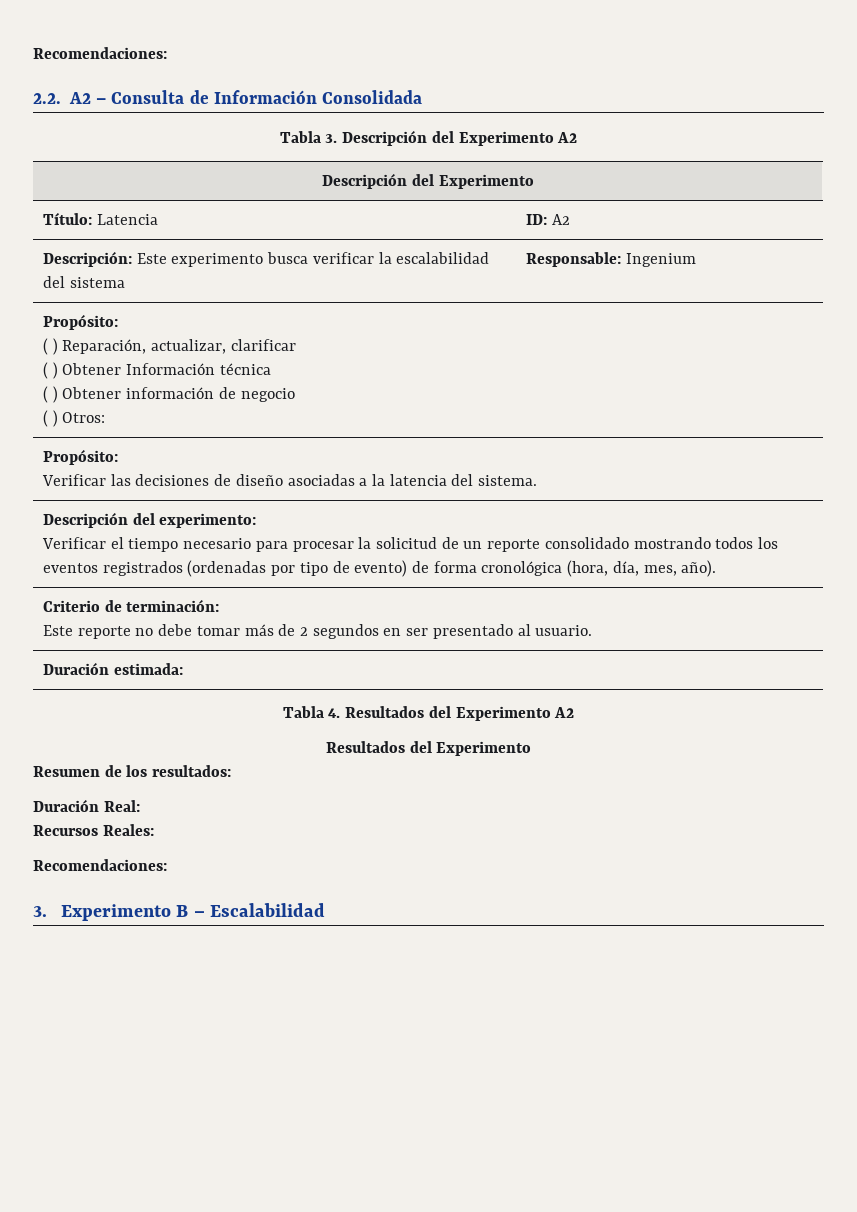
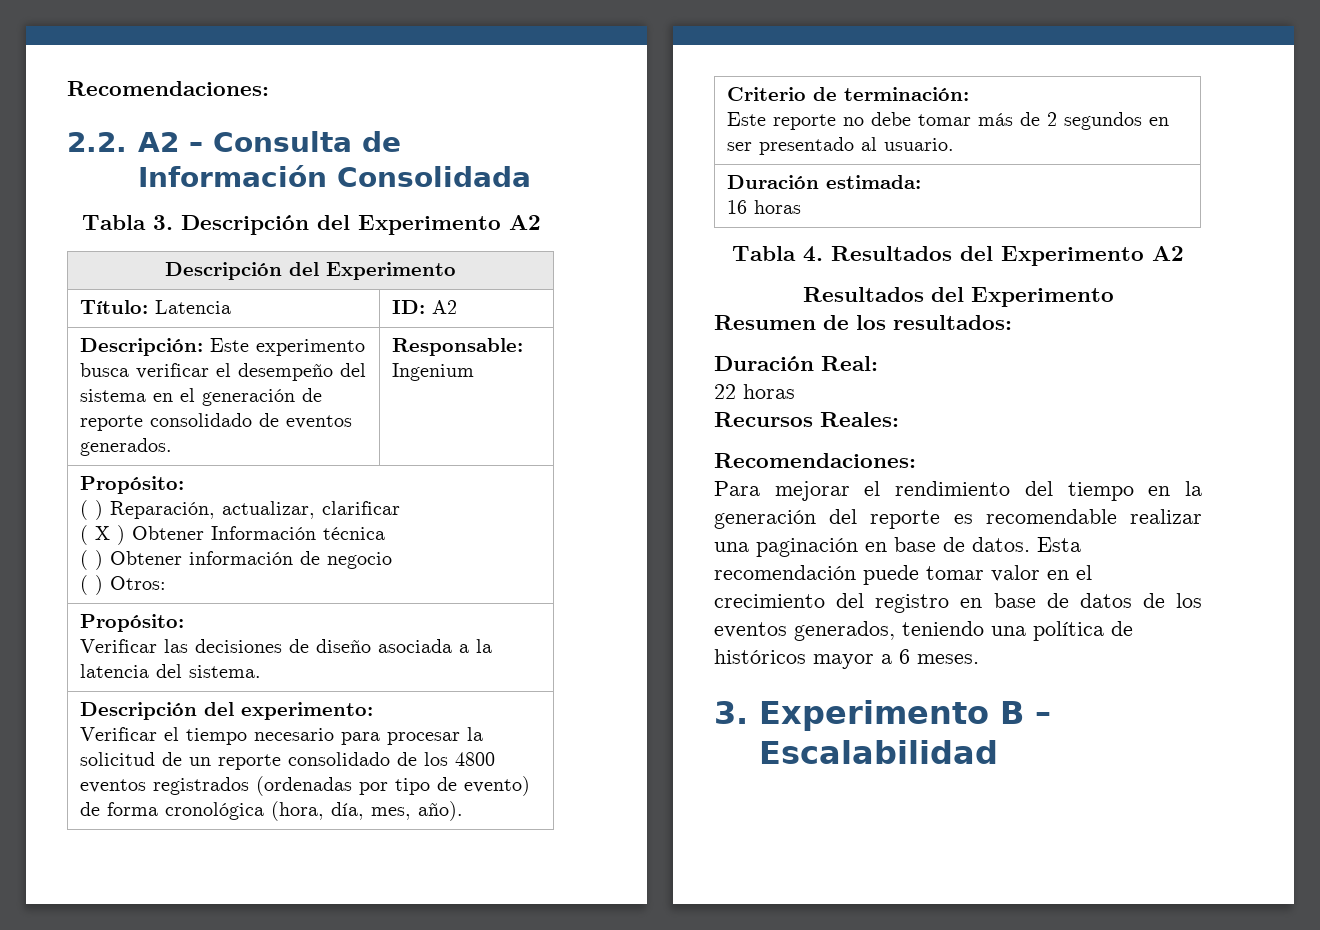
[378,252,490,264] la escalabilidad -> [215,363,333,381] el desempeño
(125, 282) none -> [152,388,322,406] [79,413,352,431] [79,438,172,456] en el generación de reporte consolidado de eventos generados.
(48, 370) none -> [94,526,110,540] X
[287,474,355,486] asociadas -> [377,639,452,653] asociada
[633,537,779,549] mostrando todos los -> [396,752,495,766] de los 4800
(183, 669) none -> [726,200,801,214] // 16 horas
(140, 806) none -> [714,384,795,399] // 22 horas
(167, 865) none -> [714,481,1202,501] [714,509,1202,529] [714,537,1081,557] [714,565,1092,585] [714,593,1202,613] [714,621,1133,641] [714,649,979,669] // Para mejorar el rendimiento del tiempo en la generación del reporte es recomendable realizar una paginación en base de datos. Esta recomendación puede tomar valor en el crecimiento del registro en base de datos de los eventos generados, teniendo una política de históricos mayor a 6 meses.

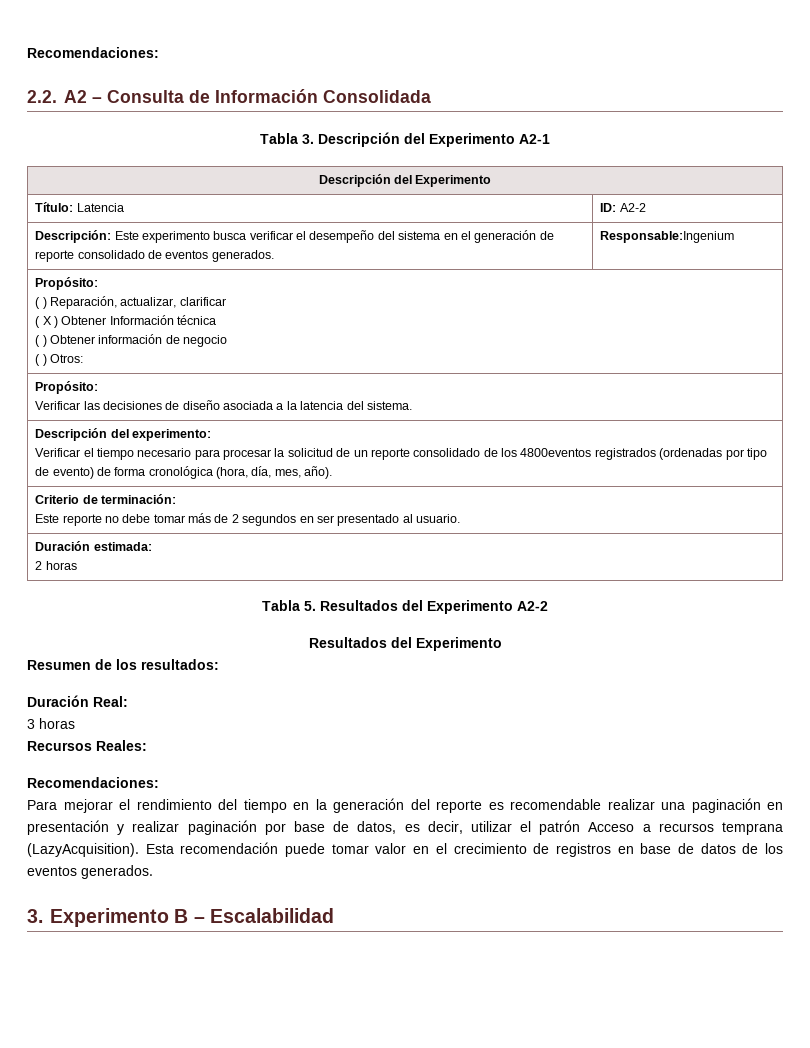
[508,215,541,230] A2 -> [519,134,550,144] A2-1
[431,300,457,314] A2 -> [619,203,646,212] A2-2
[391,338,523,356] [391,363,474,381] Responsable: Ingenium -> [600,231,735,243] Responsable:Ingenium
[454,752,495,766] [79,779,146,793] 4800 eventos -> [520,448,592,457] 4800eventos
[726,200,747,214] 16 -> [35,561,43,570] 2
[803,246,1184,266] 4. Resultados del Experimento A2 -> [304,600,548,614] 5. Resultados del Experimento A2-2
[714,384,736,399] 22 -> [27,719,35,729] 3
[894,537,1030,552] base de datos. -> [27,820,783,835] [27,843,139,857] presentación y realizar paginación por base de datos, es decir, utilizar el patrón Acceso a recursos temprana (LazyAcquisition).
[836,593,950,613] del registro -> [533,843,611,857] de registros
[794,621,1133,641] [714,649,979,669] generados, teniendo una política de históricos mayor a 6 meses. -> [81,865,153,879] generados.

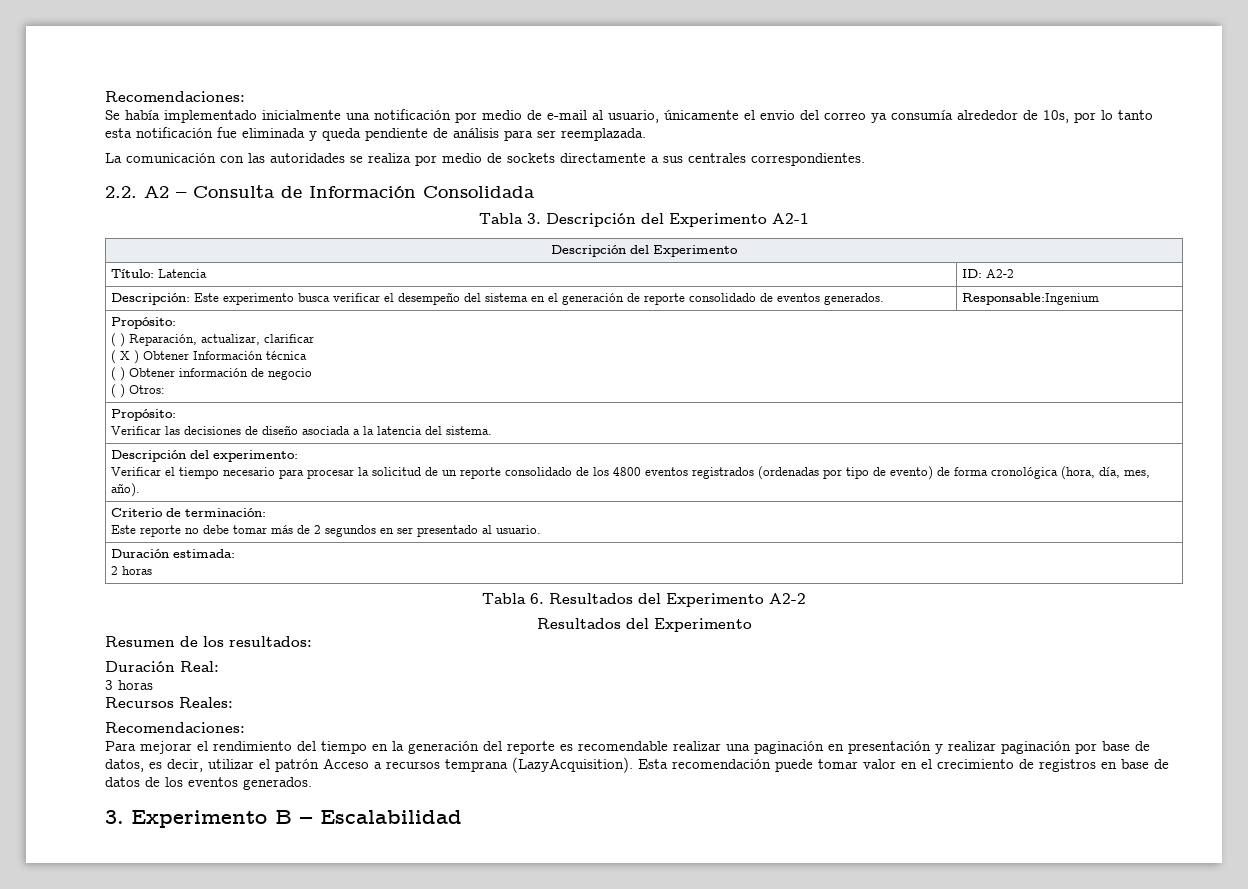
[27,47,159,58] Recomendaciones: -> [105,91,245,102] [105,109,1153,123] [105,127,646,141] [105,153,865,166] Recomendaciones: // Se había implementado inicialmente una notificación por medio de e-mail al usuario, únicamente el envio del correo ya consumía alrededor de 10s, por lo tanto esta notificación fue eliminada y queda pendiente de análisis para ser reemplazada. // La comunicación con las autoridades se realiza por medio de sockets directamente a sus centrales correspondientes.
[520,448,592,457] 4800eventos -> [613,467,689,476] 4800 eventos
[304,601,316,611] 5. -> [530,593,544,604] 6.

